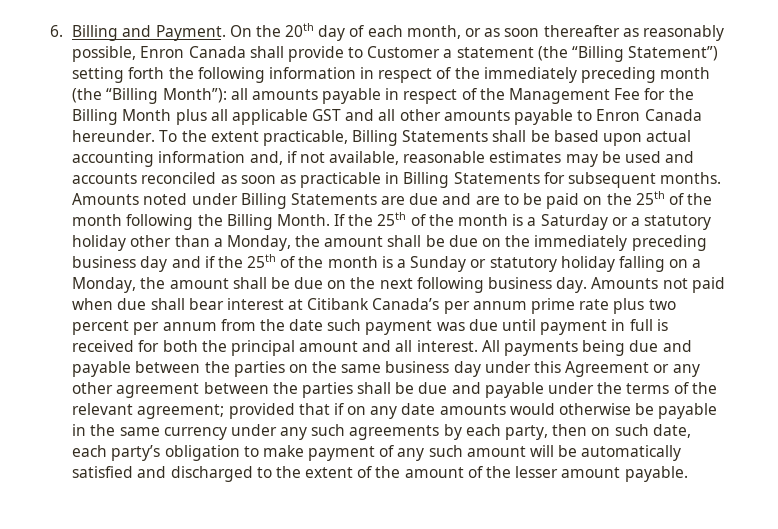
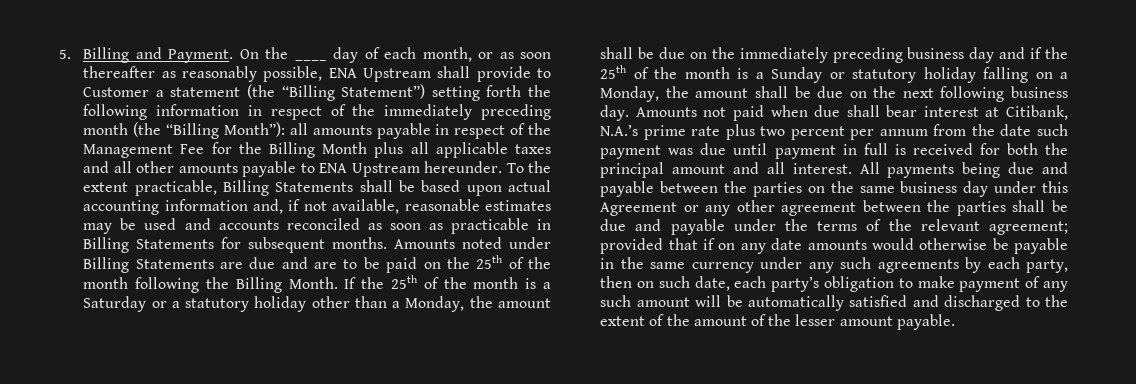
[50,25,63,37] 6. -> [59,49,71,59] 5.
[285,23,315,37] 20th -> [294,59,327,61] ____
[140,46,246,58] Enron Canada -> [328,68,431,82] ENA Upstream
[312,109,342,121] GST -> [515,144,551,154] taxes
[596,109,702,121] Enron Canada -> [319,163,420,177] ENA Upstream
[307,298,527,314] Citibank Canada’s per annum -> [1005,105,1068,120] [600,124,639,136] Citibank, N.A.’s

